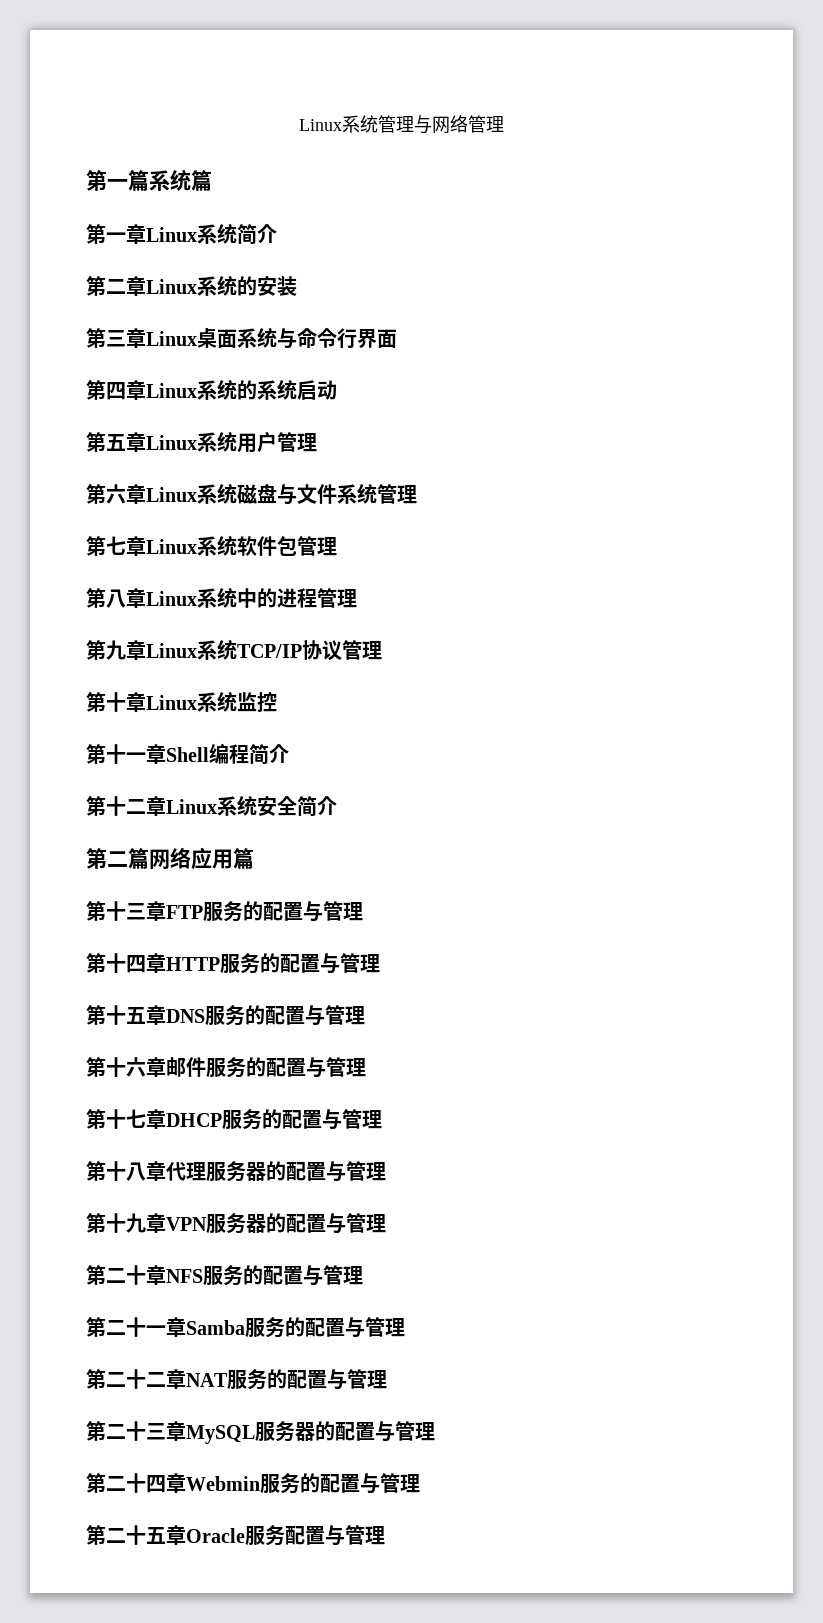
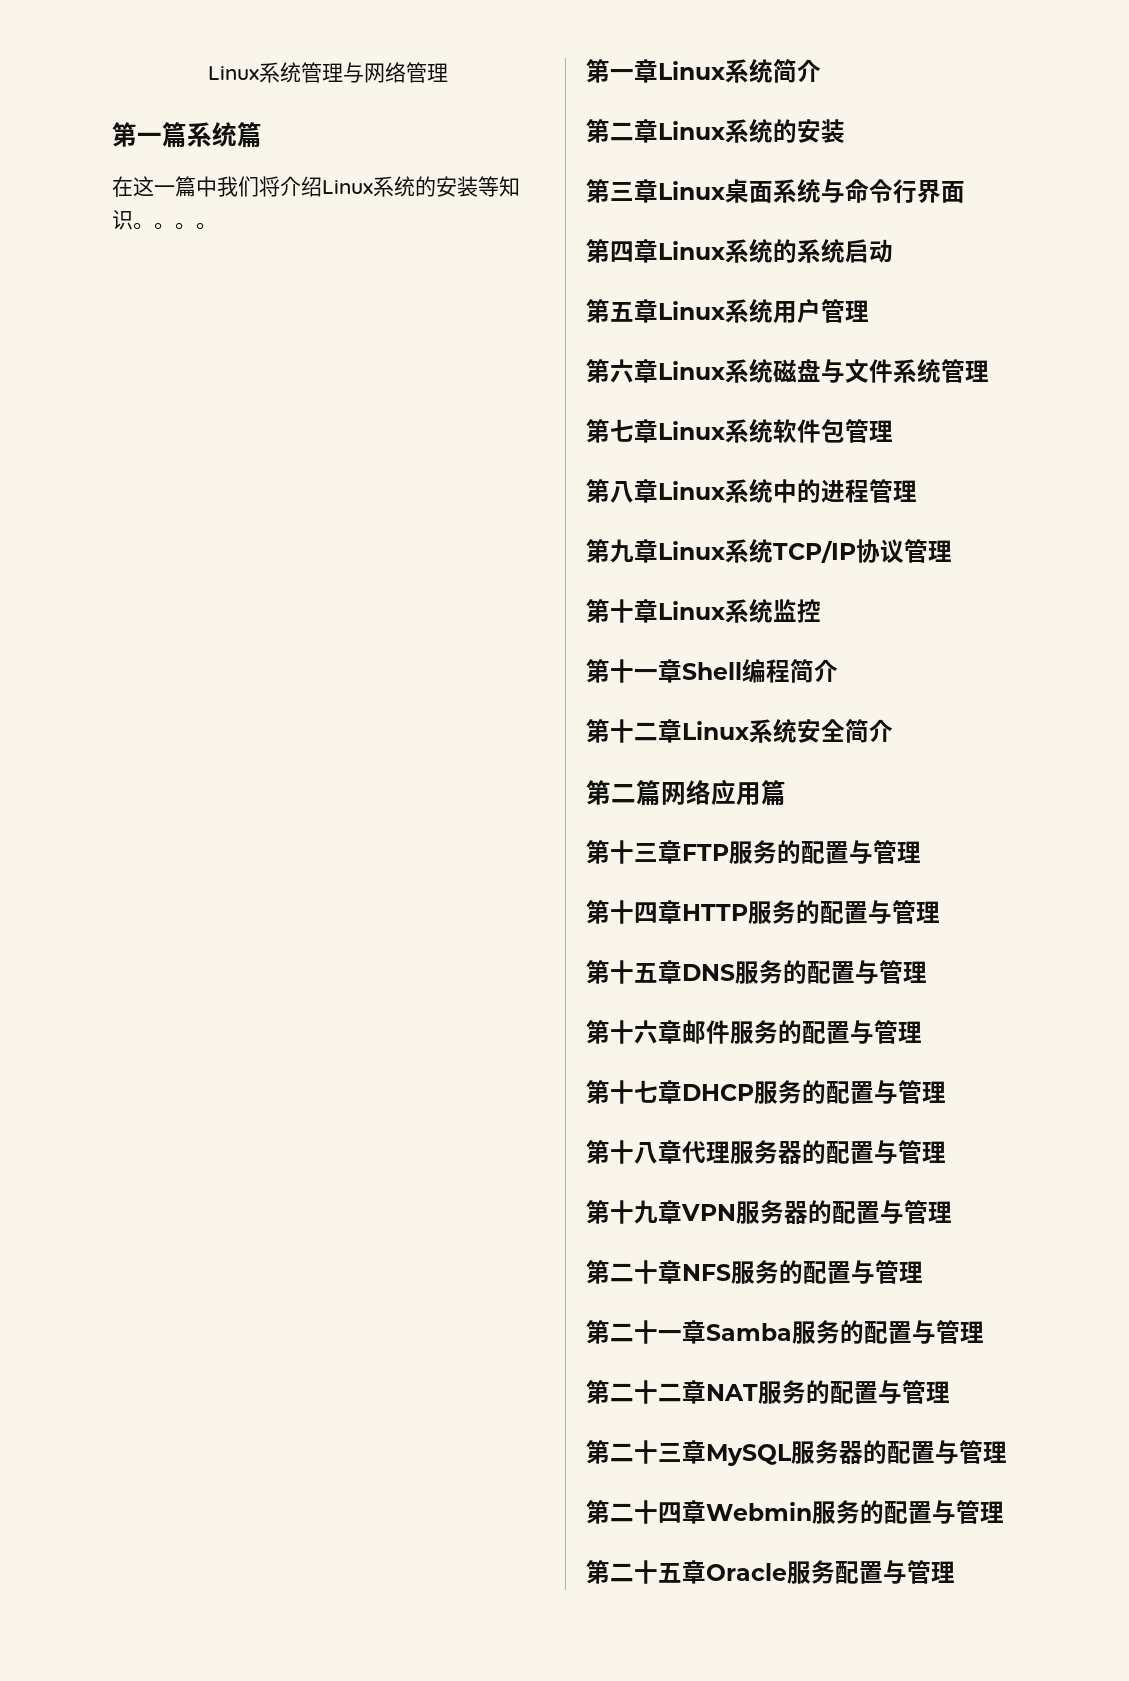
(212, 180) none -> [112,176,520,197] [112,210,217,230] // 在这一篇中我们将介绍Linux系统的安装等知识。。。。

